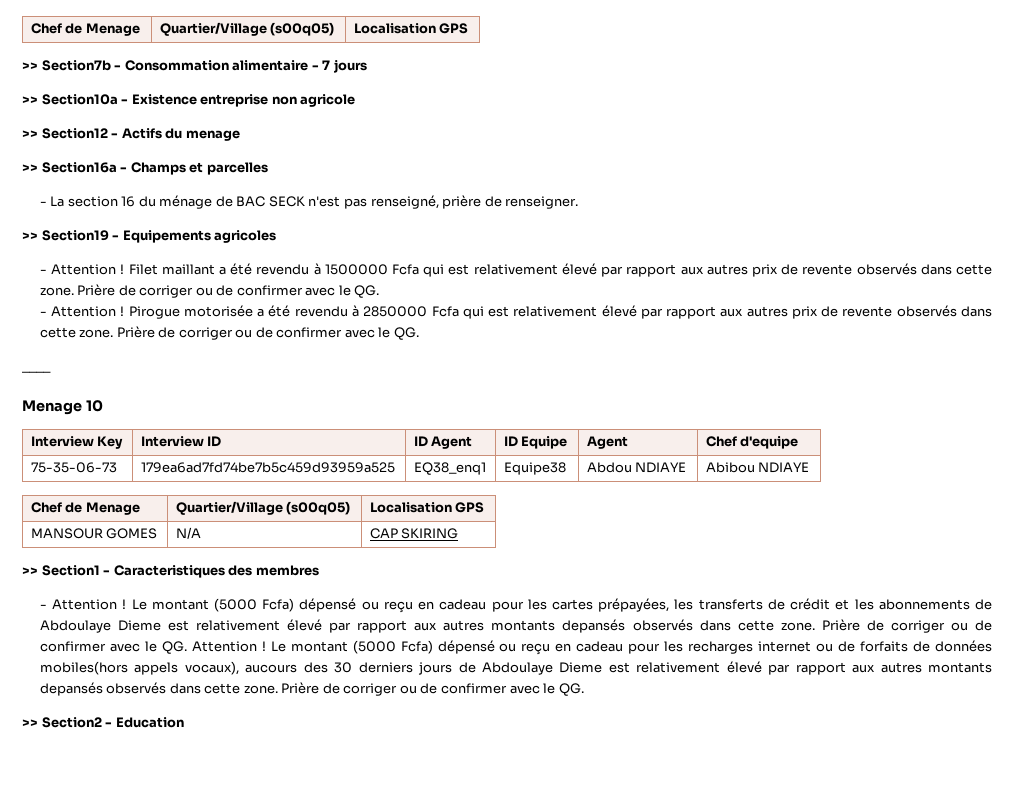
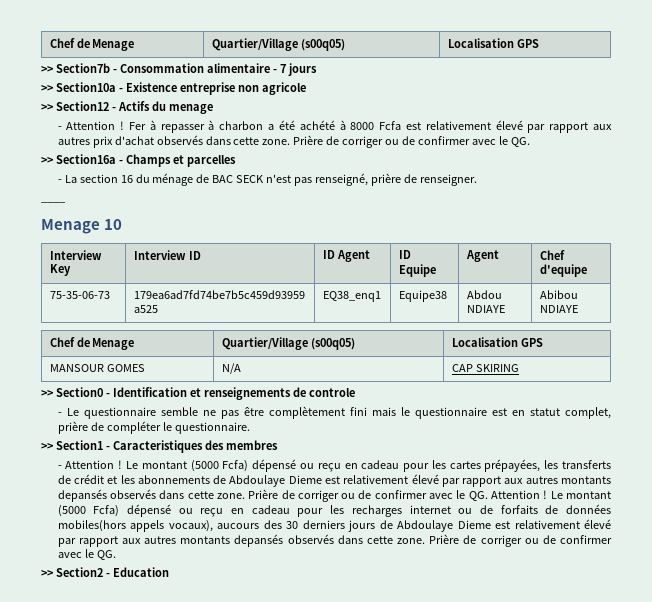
(240, 135) none -> [57,120,612,133] [57,135,531,148] // - Attention ! Fer à repasser à charbon a été achété à 8000 Fcfa est relativement élevé par rapport aux autres prix d'achat observés dans cette zone. Prière de corriger ou de confirmer avec le QG.
[22,230,277,243] [39,263,992,277] [39,284,380,298] [39,305,993,319] [39,326,419,340] // >> Section19 - Equipements agricoles // - Attention ! Filet maillant a été revendu à 1500000 Fcfa qui est relativement élevé par rapport aux autres prix de revente observés dans cette zone. Prière de corriger ou de confirmer avec le QG. // - Attention ! Pirogue motorisée a été revendu à 2850000 Fcfa qui est relativement élevé par rapport aux autres prix de revente observés dans cette zone. Prière de corriger ou de confirmer avec le QG. -> (478, 180) none
(459, 533) none -> [41,387,355,400] [57,406,611,419] [57,421,250,434] // >> Section0 - Identification et renseignements de controle // - Le questionnaire semble ne pas être complètement fini mais le questionnaire est en statut complet, prière de compléter le questionnaire.

